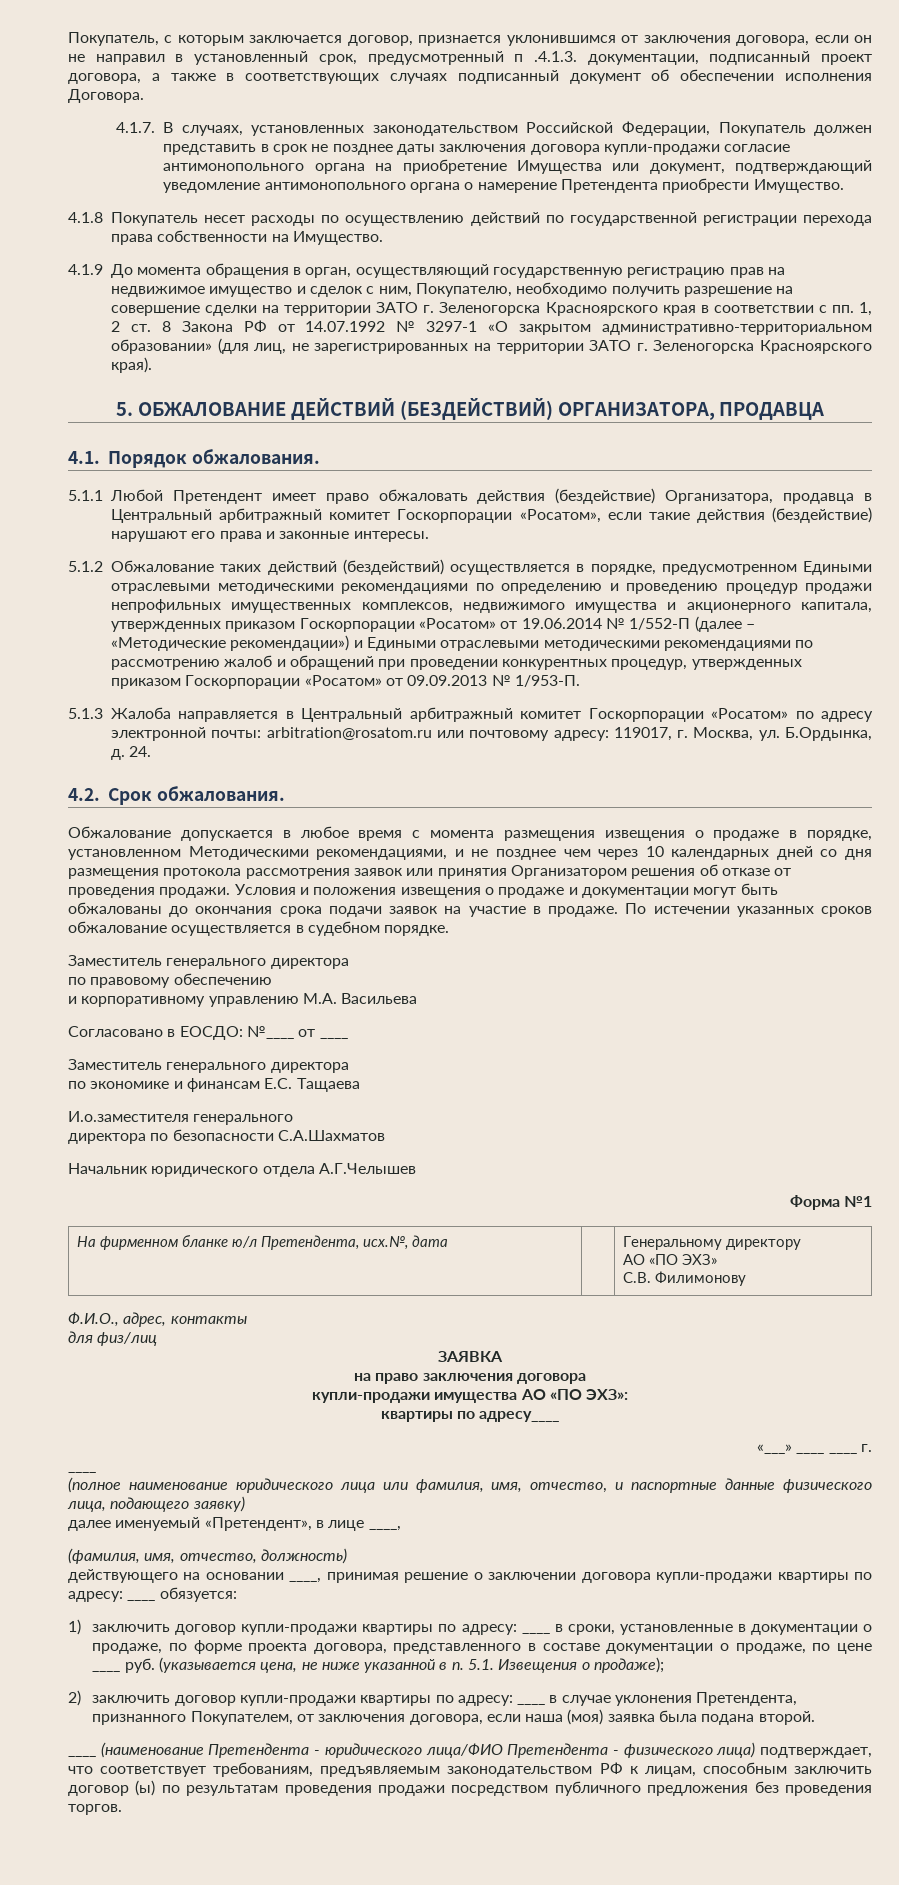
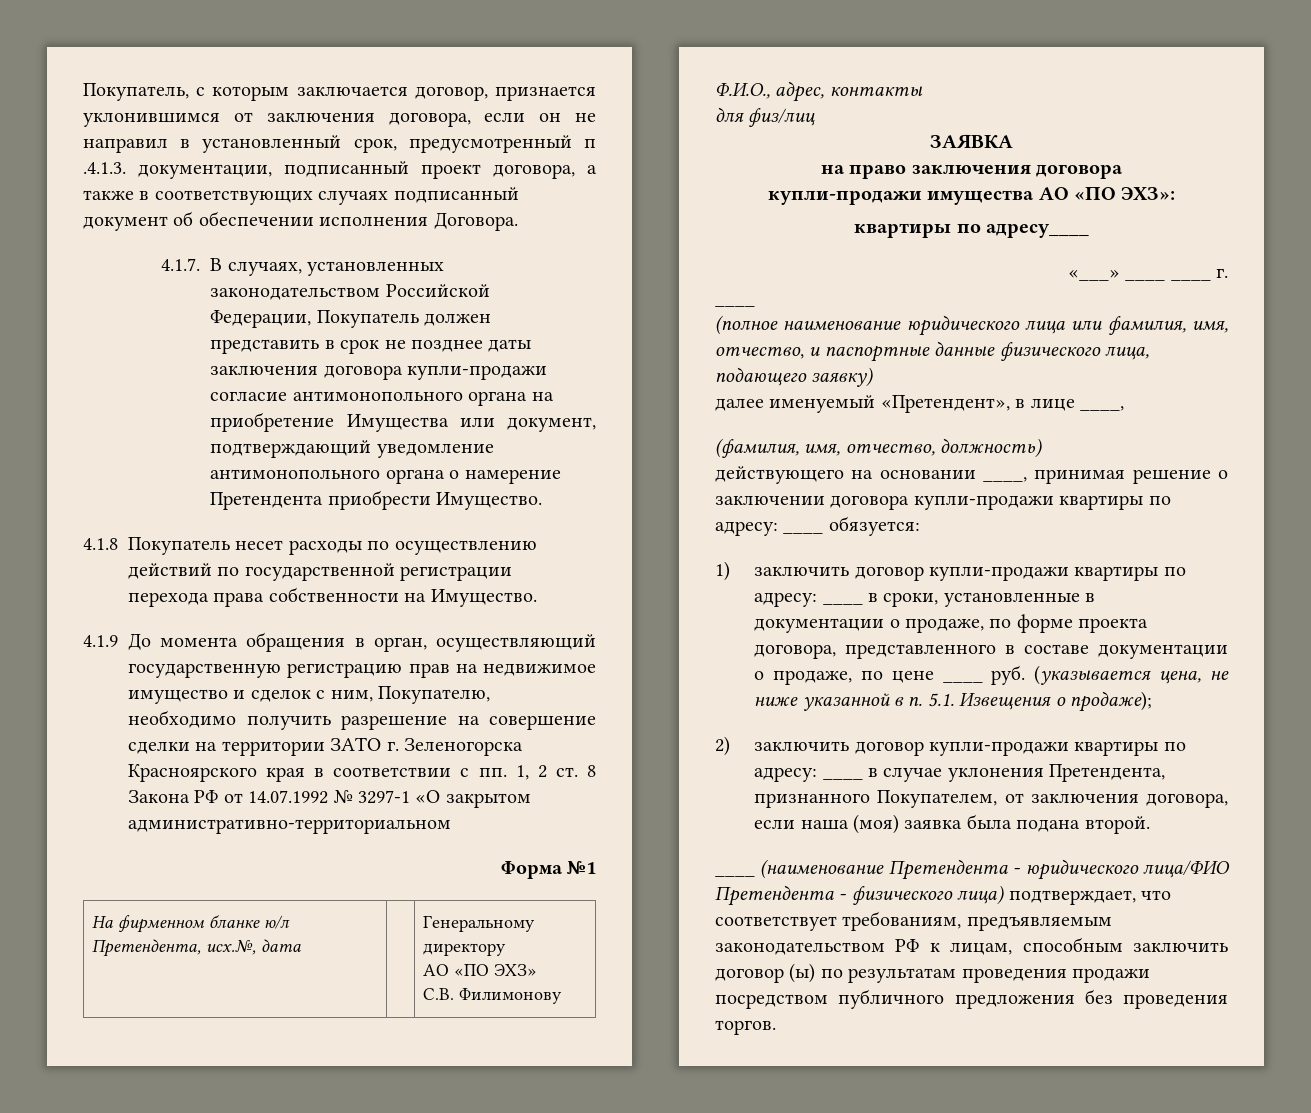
[111,338,873,354] [111,357,152,373] [115,398,825,420] [68,448,320,468] [68,488,873,504] [111,507,872,523] [111,531,429,542] [68,559,872,575] [111,583,872,594] [111,599,873,613] [111,616,755,632] [111,635,814,651] [111,655,802,670] [111,675,580,689] [68,707,874,722] [111,727,872,741] [111,746,152,760] [68,785,285,805] [68,826,873,841] [68,846,873,860] [68,864,792,879] [68,883,778,898] [68,902,873,917] [68,921,450,936] [68,955,349,969] [68,973,272,988] [68,993,418,1007] [68,1026,316,1040] [319,1037,348,1039] [68,1059,349,1073] [68,1078,360,1092] [68,1111,294,1125] [68,1129,385,1144] [68,1163,416,1177] образовании» (для лиц, не зарегистрированных на территории ЗАТО г. Зеленогорска Красноярского края). // 5. ОБЖАЛОВАНИЕ ДЕЙСТВИЙ (БЕЗДЕЙСТВИЙ) ОРГАНИЗАТОРА, ПРОДАВЦА // 4.1. Порядок обжалования. // 5.1.1 Любой Претендент имеет право обжаловать действия (бездействие) Организатора, продавца в Центральный арбитражный комитет Госкорпорации «Росатом», если такие действия (бездействие) нарушают его права и законные интересы. // 5.1.2 Обжалование таких действий (бездействий) осуществляется в порядке, предусмотренном Едиными отраслевыми методическими рекомендациями по определению и проведению процедур продажи непрофильных имущественных комплексов, недвижимого имущества и акционерного капитала, утвержденных приказом Госкорпорации «Росатом» от 19.06.2014 № 1/552-П (далее – «Методические рекомендации») и Едиными отраслевыми методическими рекомендациями по рассмотрению жалоб и обращений при проведении конкурентных процедур, утвержденных приказом Госкорпорации «Росатом» от 09.09.2013 № 1/953-П. // 5.1.3 Жалоба направляется в Центральный арбитражный комитет Госкорпорации «Росатом» по адресу электронной почты: arbitration@rosatom.ru или почтовому адресу: 119017, г. Москва, ул. Б.Ордынка, д. 24. // 4.2. Срок обжалования. // Обжалование допускается в любое время с момента размещения извещения о продаже в порядке, установленном Методическими рекомендациями, и не позднее чем через 10 календарных дней со дня размещения протокола рассмотрения заявок или принятия Организатором решения об отказе от проведения продажи. Условия и положения извещения о продаже и документации могут быть обжалованы до окончания срока подачи заявок на участие в продаже. По истечении указанных сроков обжалование осуществляется в судебном порядке. // Заместитель генерального директора // по правовому обеспечению // и корпоративному управлению М.А. Васильева // Согласовано в ЕОСДО: №____ от ____ // Заместитель генерального директора // по экономике и финансам Е.С. Тащаева // И.о.заместителя генерального // директора по безопасности С.А.Шахматов // Начальник юридического отдела А.Г.Челышев -> (451, 826) none

